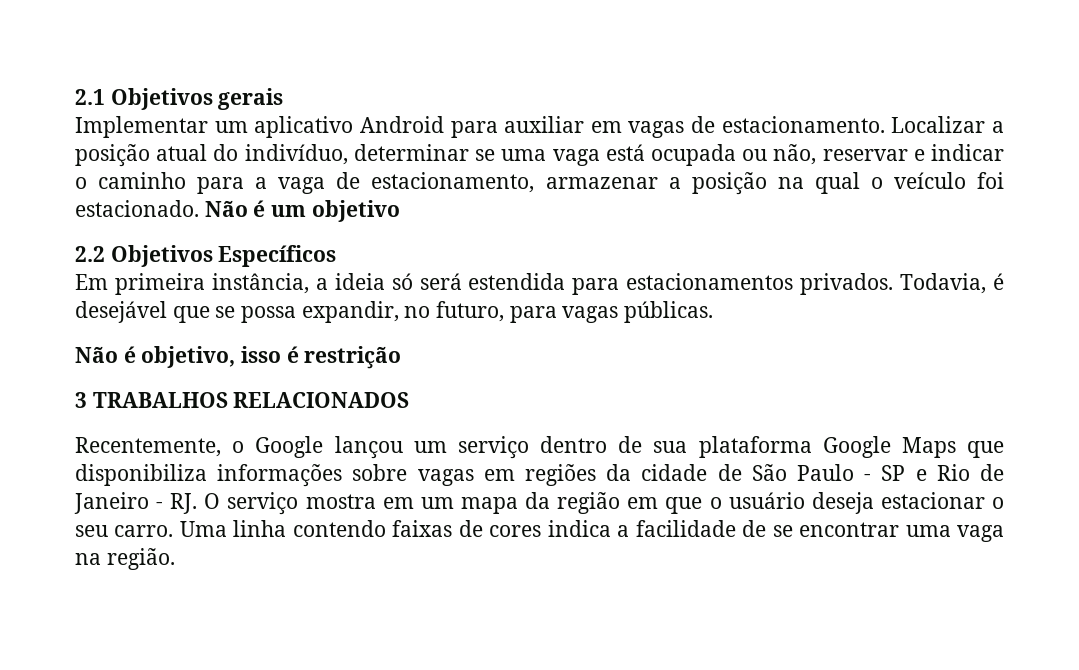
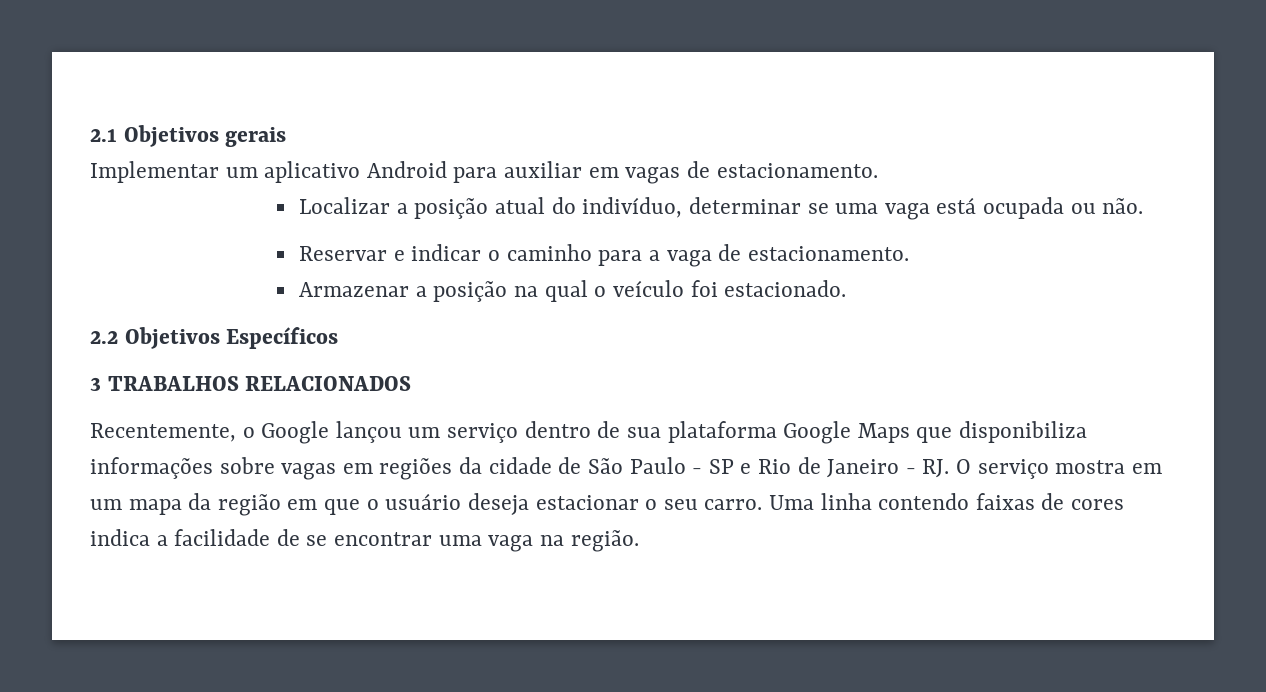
(885, 124) none -> (878, 170) //
[773,144,908,165] não, reservar -> [1102,198,1144,214] [299,246,388,261] não. // Reservar
[371,172,658,193] estacionamento, armazenar -> [747,246,909,261] [299,282,410,297] estacionamento. // Armazenar
[204,200,400,222] Não é um objetivo -> (847, 288) none
[75,273,1004,295] [75,301,714,323] [75,346,402,369] // Em primeira instância, a ideia só será estendida para estacionamentos privados. Todavia, é desejável que se possa expandir, no futuro, para vagas públicas. // Não é objetivo, isso é restrição -> (339, 338) none

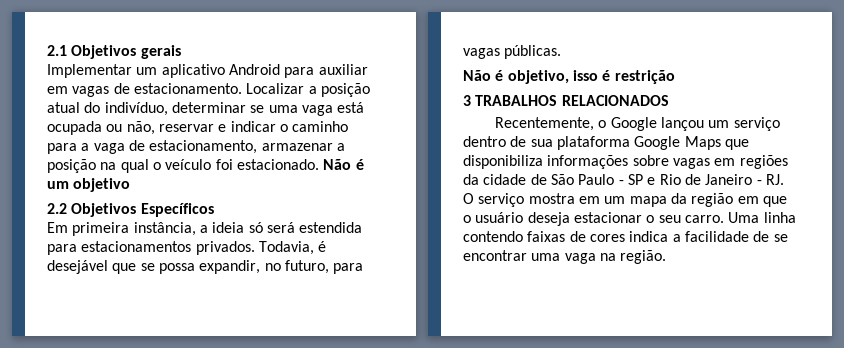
(878, 170) // -> (242, 88) none
[1102,198,1144,214] [299,246,388,261] não. // Reservar -> [126,121,214,135] não, reservar
[747,246,909,261] [299,282,410,297] estacionamento. // Armazenar -> [149,140,333,154] estacionamento, armazenar
(847, 288) none -> [323,159,364,170] [47,178,131,192] Não é um objetivo
(339, 338) none -> [47,222,363,236] [47,241,327,255] [47,260,364,274] [463,45,562,59] [463,70,675,84] // Em primeira instância, a ideia só será estendida para estacionamentos privados. Todavia, é desejável que se possa expandir, no futuro, para vagas públicas. // Não é objetivo, isso é restrição

